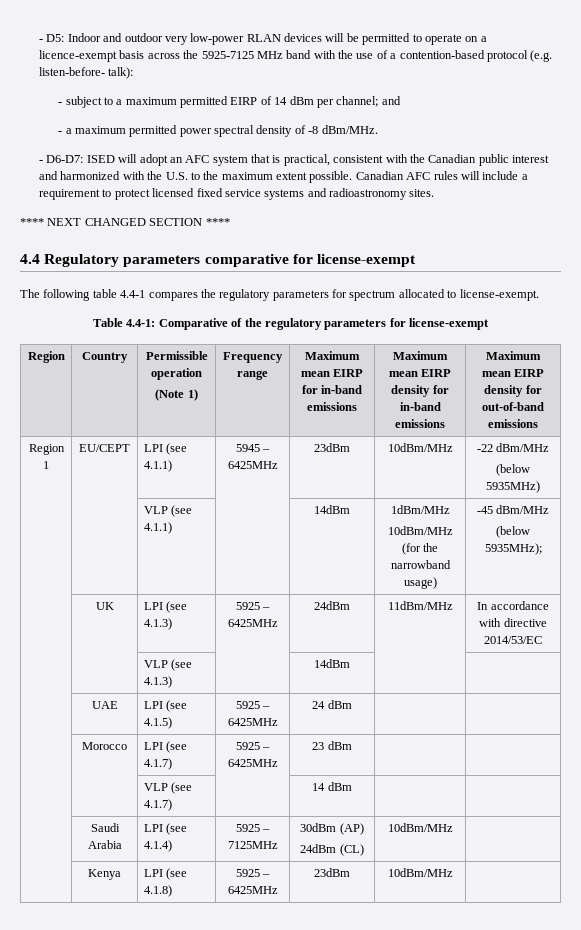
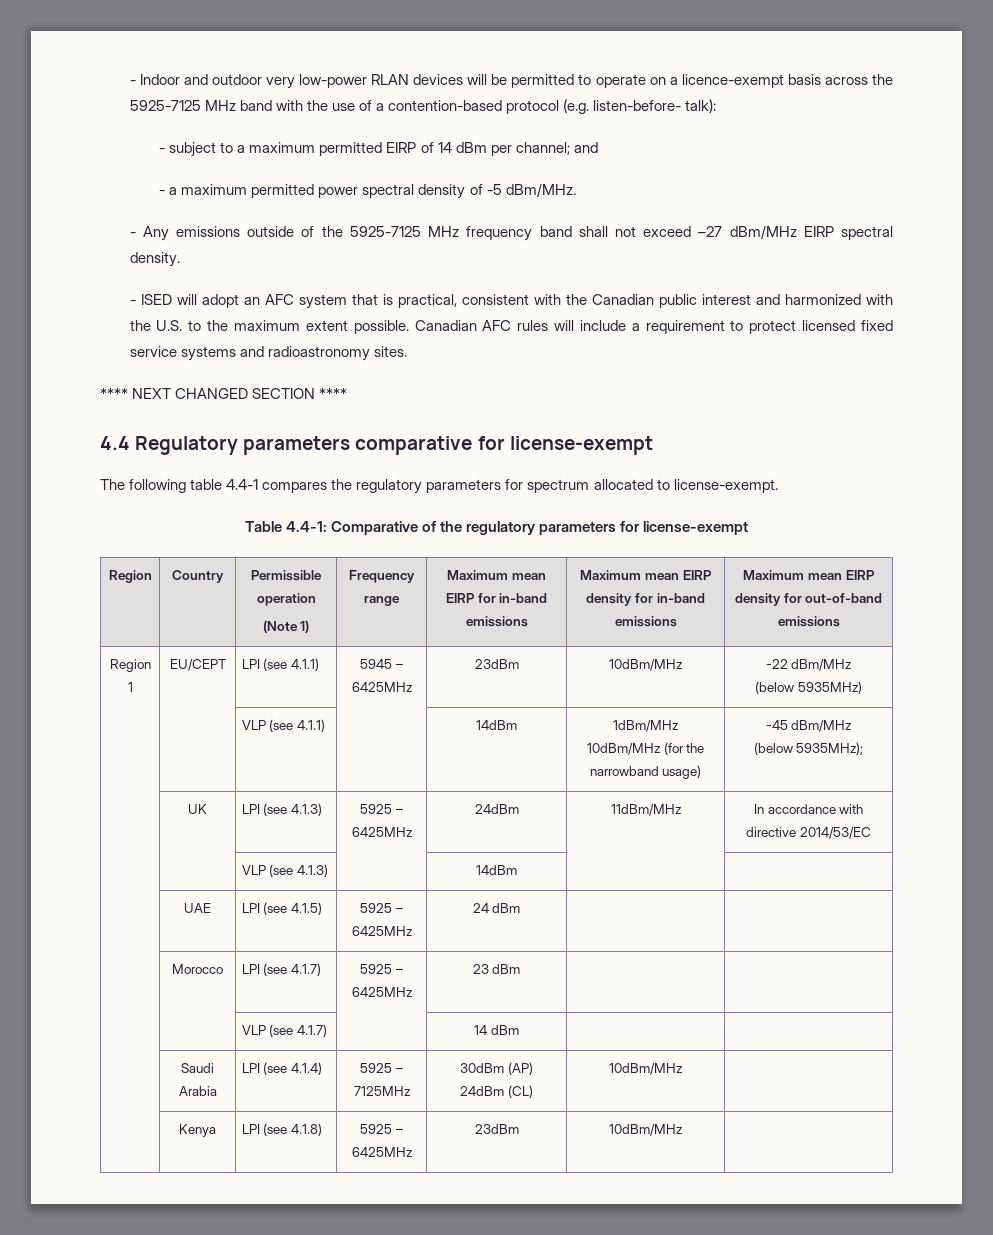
[39,34,65,42] - D5: -> [129,80,136,85] -
[308,126,319,134] -8 -> [486,184,502,195] -5
[46,155,84,163] D6-D7: -> [142,225,894,241] [129,252,180,267] [129,300,136,305] Any emissions outside of the 5925-7125 MHz frequency band shall not exceed –27 dBm/MHz EIRP spectral density. // -

